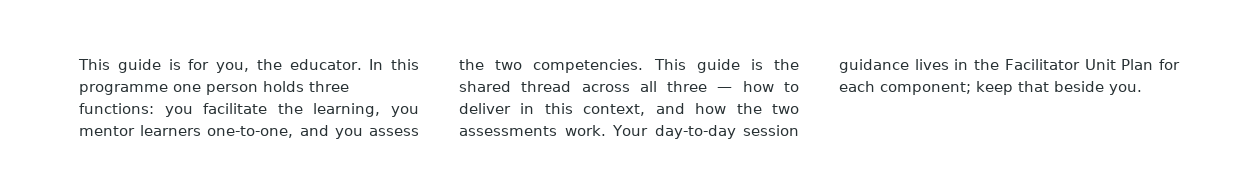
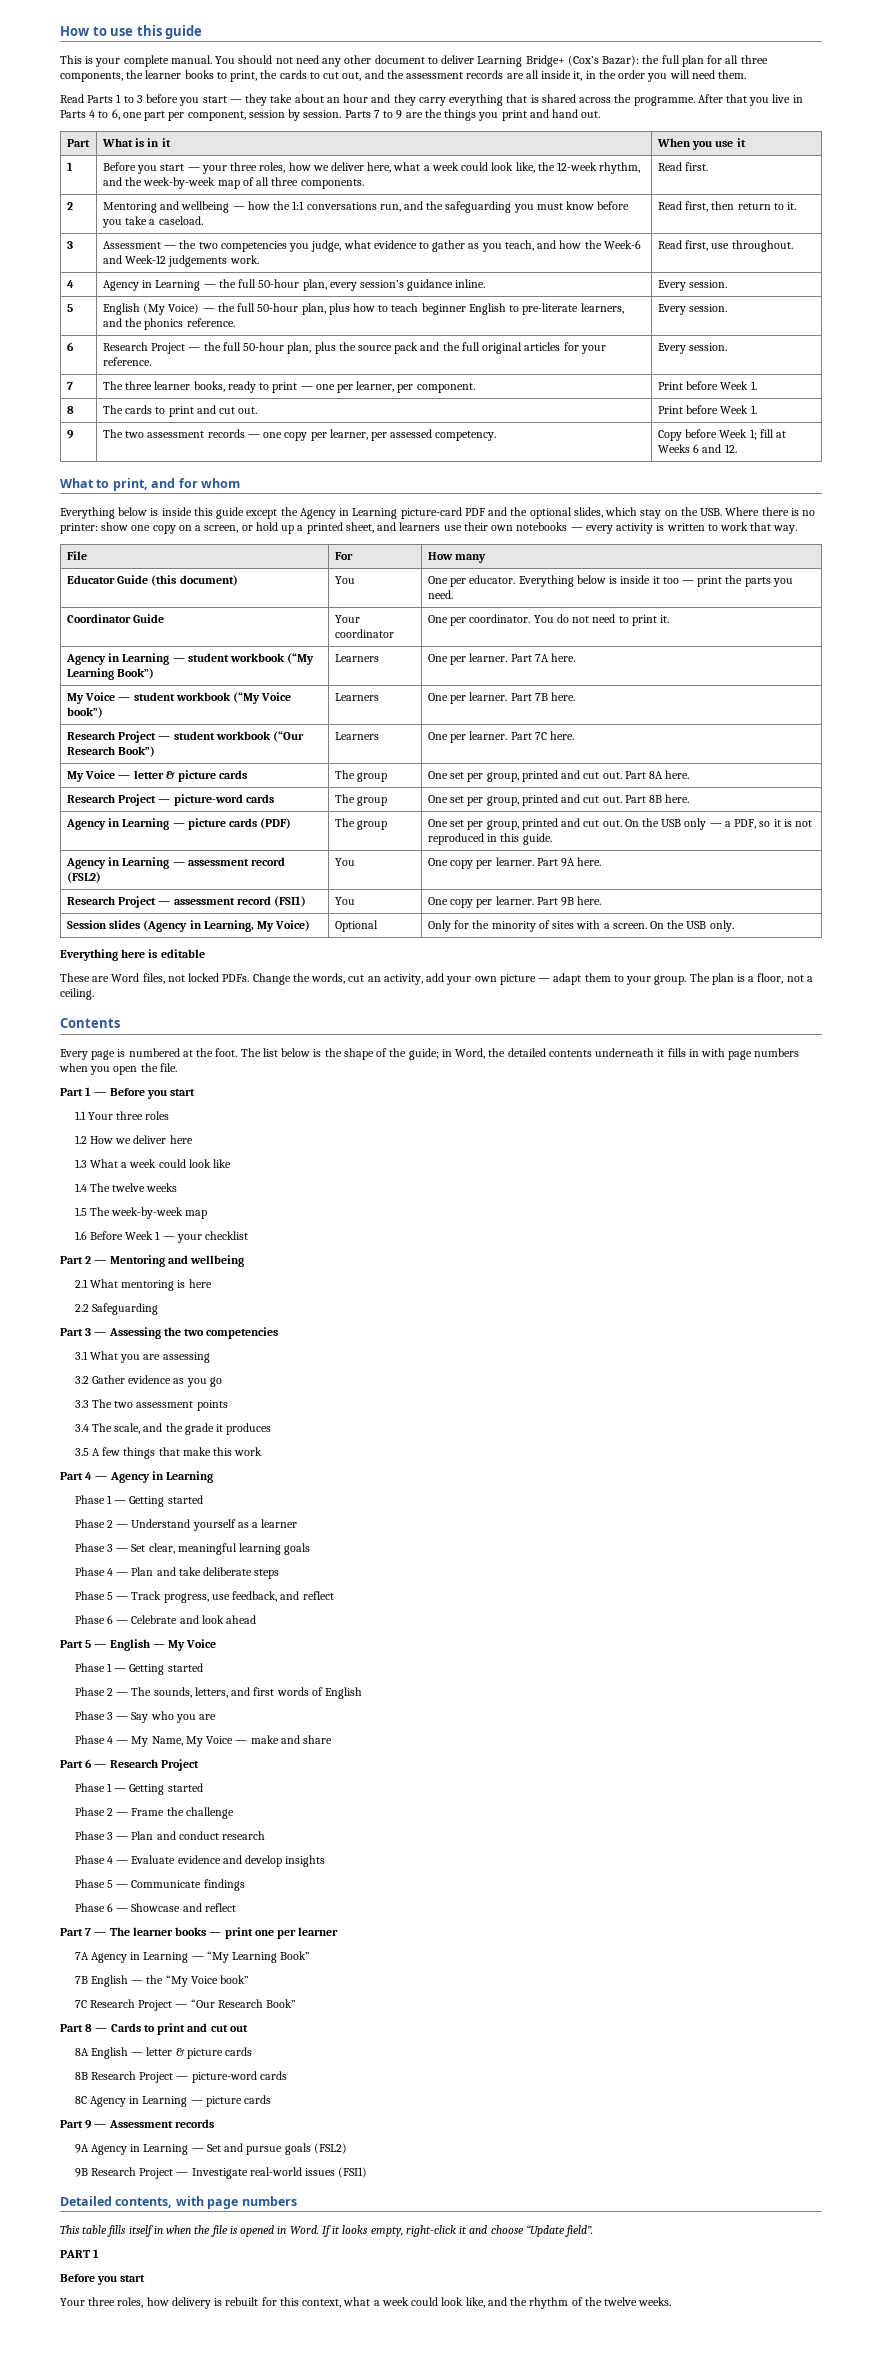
[78,59,419,73] [79,81,349,95] [79,103,419,117] [79,125,419,139] [459,59,799,73] [459,81,799,92] [459,103,799,116] [459,125,799,139] [839,59,1180,73] [839,81,1142,95] This guide is for you, the educator. In this programme one person holds three functions: you facilitate the learning, you mentor learners one-to-one, and you assess the two competencies. This guide is the shared thread across all three — how to deliver in this context, and how the two assessments work. Your day-to-day session guidance lives in the Facilitator Unit Plan for each component; keep that beside you. -> [60,25,203,39] [60,55,768,67] [60,70,747,82] [60,94,803,106] [60,109,601,121] [66,139,90,147] [101,138,171,147] [656,138,746,150] [66,162,73,171] [102,162,641,174] [102,177,364,189] [657,162,709,171] [66,202,73,210] [102,201,630,213] [101,216,203,228] [657,201,797,212] [66,241,73,249] [102,240,641,252] [102,255,259,267] [657,240,793,252] [66,280,74,288] [102,279,486,291] [657,280,728,291] [66,304,73,312] [102,303,624,315] [102,318,235,330] [657,304,728,315] [66,342,74,351] [102,342,606,354] [102,357,151,366] [657,343,728,354] [66,382,73,390] [102,381,475,393] [657,381,757,390] [66,406,74,414] [102,405,258,417] [657,405,757,414] [66,430,74,439] [102,429,497,441] [657,429,787,441] [657,444,737,453] [60,478,240,491] [60,507,816,519] [60,522,798,534] [66,551,87,560] [334,552,353,560] [427,552,487,563] [66,575,238,586] [334,576,355,584] [427,575,793,587] [427,590,453,599] [66,614,165,623] [334,615,360,623] [334,629,394,638] [427,614,669,626] [65,653,315,665] [66,668,155,680] [334,654,379,662] [427,653,576,665] [66,692,292,704] [66,707,103,718] [334,693,379,701] [427,692,576,704] [66,731,305,743] [66,746,156,757] [334,732,379,740] [427,731,575,743] [66,770,248,782] [334,770,388,782] [427,770,690,782] [66,794,274,806] [334,794,388,806] [427,794,690,806] [65,818,292,830] [334,818,388,830] [427,818,813,830] [427,833,552,845] [65,857,286,869] [66,872,101,883] [334,858,355,866] [427,857,602,869] [66,896,307,908] [334,897,355,905] [427,896,602,908] [66,920,311,932] [334,920,378,932] [427,920,734,932] [60,949,205,961] [60,973,813,985] [60,988,94,1000] [60,1018,120,1028] [60,1048,800,1060] [59,1063,177,1075] [60,1087,196,1099] [74,1111,170,1120] [74,1135,193,1144] [74,1159,232,1168] [74,1183,178,1192] [74,1207,208,1219] [74,1231,249,1243] [60,1255,245,1267] [74,1279,212,1291] [74,1303,159,1315] [60,1327,279,1339] [74,1351,210,1363] [74,1375,222,1387] [74,1399,228,1411] [74,1423,272,1435] [74,1447,263,1459] [60,1471,214,1483] [74,1495,203,1507] [74,1519,298,1531] [74,1543,311,1555] [74,1567,280,1579] [74,1591,334,1603] [74,1615,257,1624] [60,1639,217,1651] [74,1663,203,1675] [74,1687,363,1699] [74,1711,217,1723] [74,1735,333,1747] [60,1759,199,1771] [74,1783,203,1795] [74,1807,234,1819] [74,1831,266,1840] [74,1855,326,1867] [74,1879,245,1891] [74,1903,236,1912] [60,1927,339,1939] [74,1951,311,1963] [74,1975,250,1987] [74,1999,297,2011] [60,2023,248,2035] [74,2047,253,2059] [74,2071,287,2083] [74,2095,272,2107] [60,2119,214,2129] [74,2143,347,2155] [74,2167,368,2179] [60,2196,297,2209] [60,2225,594,2237] [60,2249,100,2258] [60,2274,146,2285] [60,2297,672,2309] How to use this guide // This is your complete manual. You should not need any other document to deliver Learning Bridge+ (Cox’s Bazar): the full plan for all three components, the learner books to print, the cards to cut out, and the assessment records are all inside it, in the order you will need them. // Read Parts 1 to 3 before you start — they take about an hour and they carry everything that is shared across the programme. After that you live in Parts 4 to 6, one part per component, session by session. Parts 7 to 9 are the things you print and hand out. // Part | What is in it | When you use it // 1 | Before you start — your three roles, how we deliver here, what a week could look like, the 12-week rhythm, and the week-by-week map of all three components. | Read first. // 2 | Mentoring and wellbeing — how the 1:1 conversations run, and the safeguarding you must know before you take a caseload. | Read first, then return to it. // 3 | Assessment — the two competencies you judge, what evidence to gather as you teach, and how the Week-6 and Week-12 judgements work. | Read first, use throughout. // 4 | Agency in Learning — the full 50-hour plan, every session’s guidance inline. | Every session. // 5 | English (My Voice) — the full 50-hour plan, plus how to teach beginner English to pre-literate learners, and the phonics reference. | Every session. // 6 | Research Project — the full 50-hour plan, plus the source pack and the full original articles for your reference. | Every session. // 7 | The three learner books, ready to print — one per learner, per component. | Print before Week 1. // 8 | The cards to print and cut out. | Print before Week 1. // 9 | The two assessment records — one copy per learner, per assessed competency. | Copy before Week 1; fill at Weeks 6 and 12. // What to print, and for whom // Everything below is inside this guide except the Agency in Learning picture-card PDF and the optional slides, which stay on the USB. Where there is no printer: show one copy on a screen, or hold up a printed sheet, and learners use their own notebooks — every activity is written to work that way. // File | For | How many // Educator Guide (this document) | You | One per educator. Everything below is inside it too — print the parts you need. // Coordinator Guide | Your coordinator | One per coordinator. You do not need to print it. // Agency in Learning — student workbook (“My Learning Book”) | Learners | One per learner. Part 7A here. // My Voice — student workbook (“My Voice book”) | Learners | One per learner. Part 7B here. // Research Project — student workbook (“Our Research Book”) | Learners | One per learner. Part 7C here. // My Voice — letter & picture cards | The group | One set per group, printed and cut out. Part 8A here. // Research Project — picture-word cards | The group | One set per group, printed and cut out. Part 8B here. // Agency in Learning — picture cards (PDF) | The group | One set per group, printed and cut out. On the USB only — a PDF, so it is not reproduced in this guide. // Agency in Learning — assessment record (FSL2) | You | One copy per learner. Part 9A here. // Research Project — assessment record (FSI1) | You | One copy per learner. Part 9B here. // Session slides (Agency in Learning, My Voice) | Optional | Only for the minority of sites with a screen. On the USB only. // Everything here is editable // These are Word files, not locked PDFs. Change the words, cut an activity, add your own picture — adapt them to your group. The plan is a floor, not a ceiling. // Contents // Every page is numbered at the foot. The list below is the shape of the guide; in Word, the detailed contents underneath it fills in with page numbers when you open the file. // Part 1 — Before you start // 1.1 Your three roles // 1.2 How we deliver here // 1.3 What a week could look like // 1.4 The twelve weeks // 1.5 The week-by-week map // 1.6 Before Week 1 — your checklist // Part 2 — Mentoring and wellbeing // 2.1 What mentoring is here // 2.2 Safeguarding // Part 3 — Assessing the two competencies // 3.1 What you are assessing // 3.2 Gather evidence as you go // 3.3 The two assessment points // 3.4 The scale, and the grade it produces // 3.5 A few things that make this work // Part 4 — Agency in Learning // Phase 1 — Getting started // Phase 2 — Understand yourself as a learner // Phase 3 — Set clear, meaningful learning goals // Phase 4 — Plan and take deliberate steps // Phase 5 — Track progress, use feedback, and reflect // Phase 6 — Celebrate and look ahead // Part 5 — English — My Voice // Phase 1 — Getting started // Phase 2 — The sounds, letters, and first words of English // Phase 3 — Say who you are // Phase 4 — My Name, My Voice — make and share // Part 6 — Research Project // Phase 1 — Getting started // Phase 2 — Frame the challenge // Phase 3 — Plan and conduct research // Phase 4 — Evaluate evidence and develop insights // Phase 5 — Communicate findings // Phase 6 — Showcase and reflect // Part 7 — The learner books — print one per learner // 7A Agency in Learning — “My Learning Book” // 7B English — the “My Voice book” // 7C Research Project — “Our Research Book” // Part 8 — Cards to print and cut out // 8A English — letter & picture cards // 8B Research Project — picture-word cards // 8C Agency in Learning — picture cards // Part 9 — Assessment records // 9A Agency in Learning — Set and pursue goals (FSL2) // 9B Research Project — Investigate real-world issues (FSI1) // Detailed contents, with page numbers // This table fills itself in when the file is opened in Word. If it looks empty, right-click it and choose “Update field”. // PART 1 // Before you start // Your three roles, how delivery is rebuilt for this context, what a week could look like, and the rhythm of the twelve weeks.

